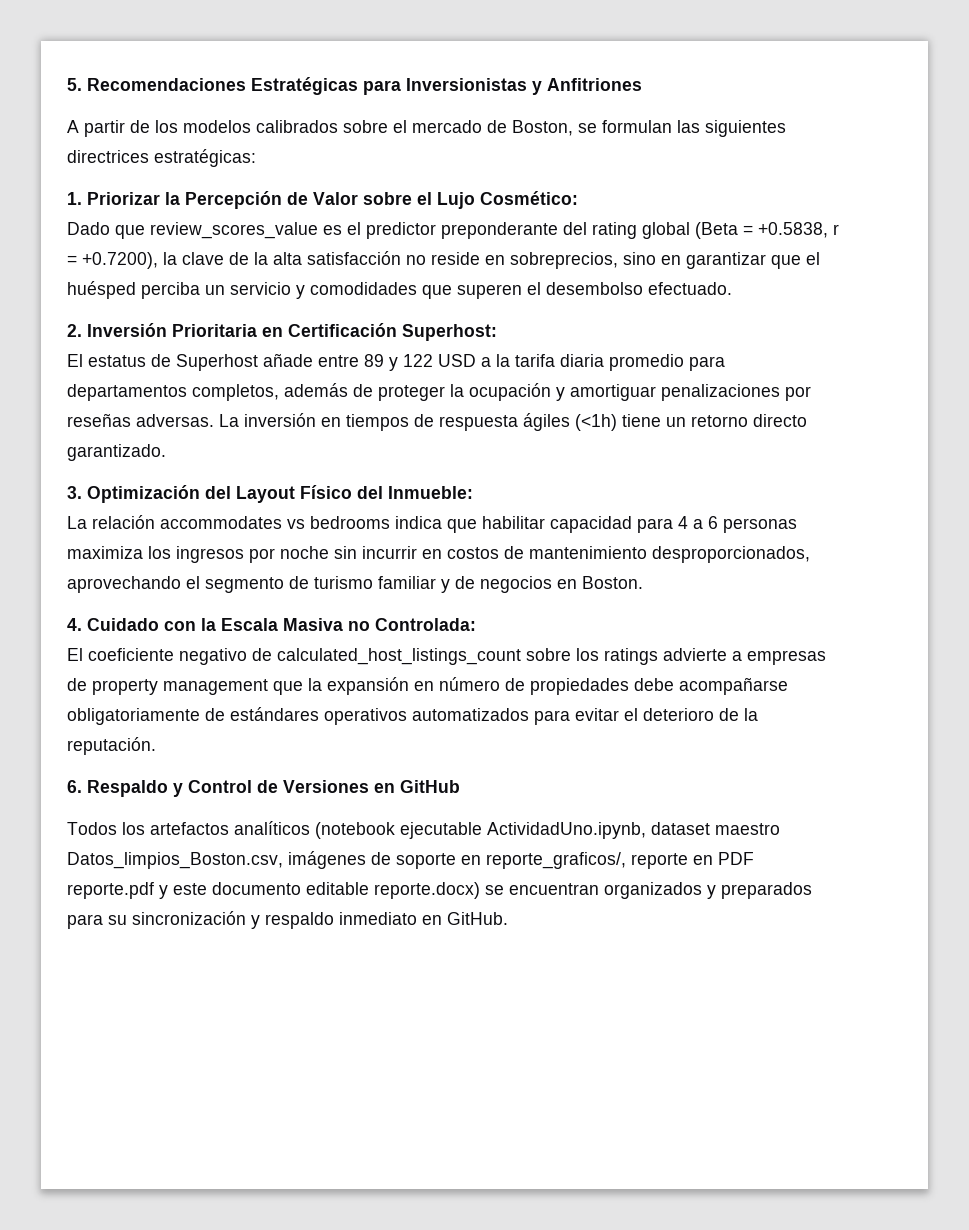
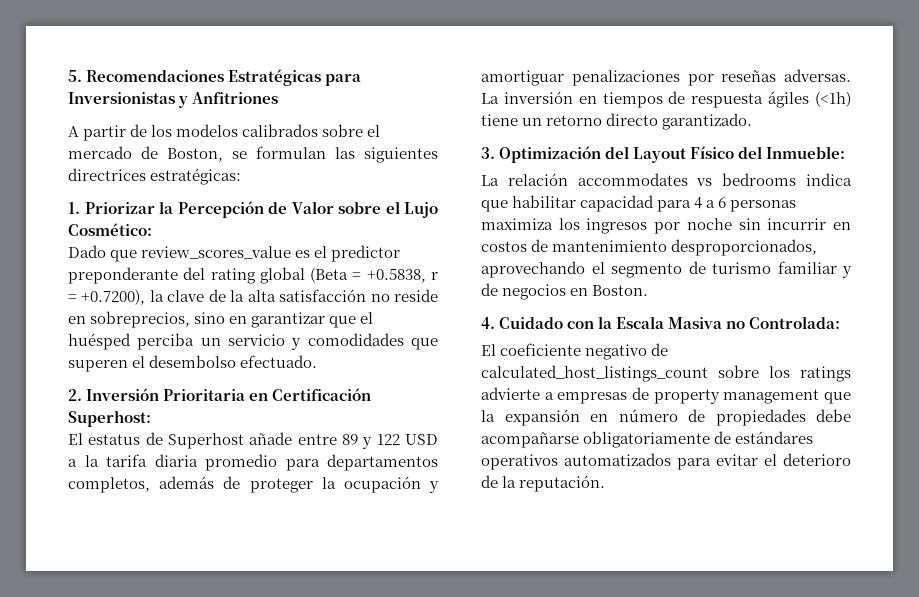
[67,780,460,797] [67,821,780,839] [67,851,754,869] [67,882,812,899] [67,911,508,929] // 6. Respaldo y Control de Versiones en GitHub // Todos los artefactos analíticos (notebook ejecutable ActividadUno.ipynb, dataset maestro Datos_limpios_Boston.csv, imágenes de soporte en reporte_graficos/, reporte en PDF reporte.pdf y este documento editable reporte.docx) se encuentran organizados y preparados para su sincronización y respaldo inmediato en GitHub. -> (606, 483) none

